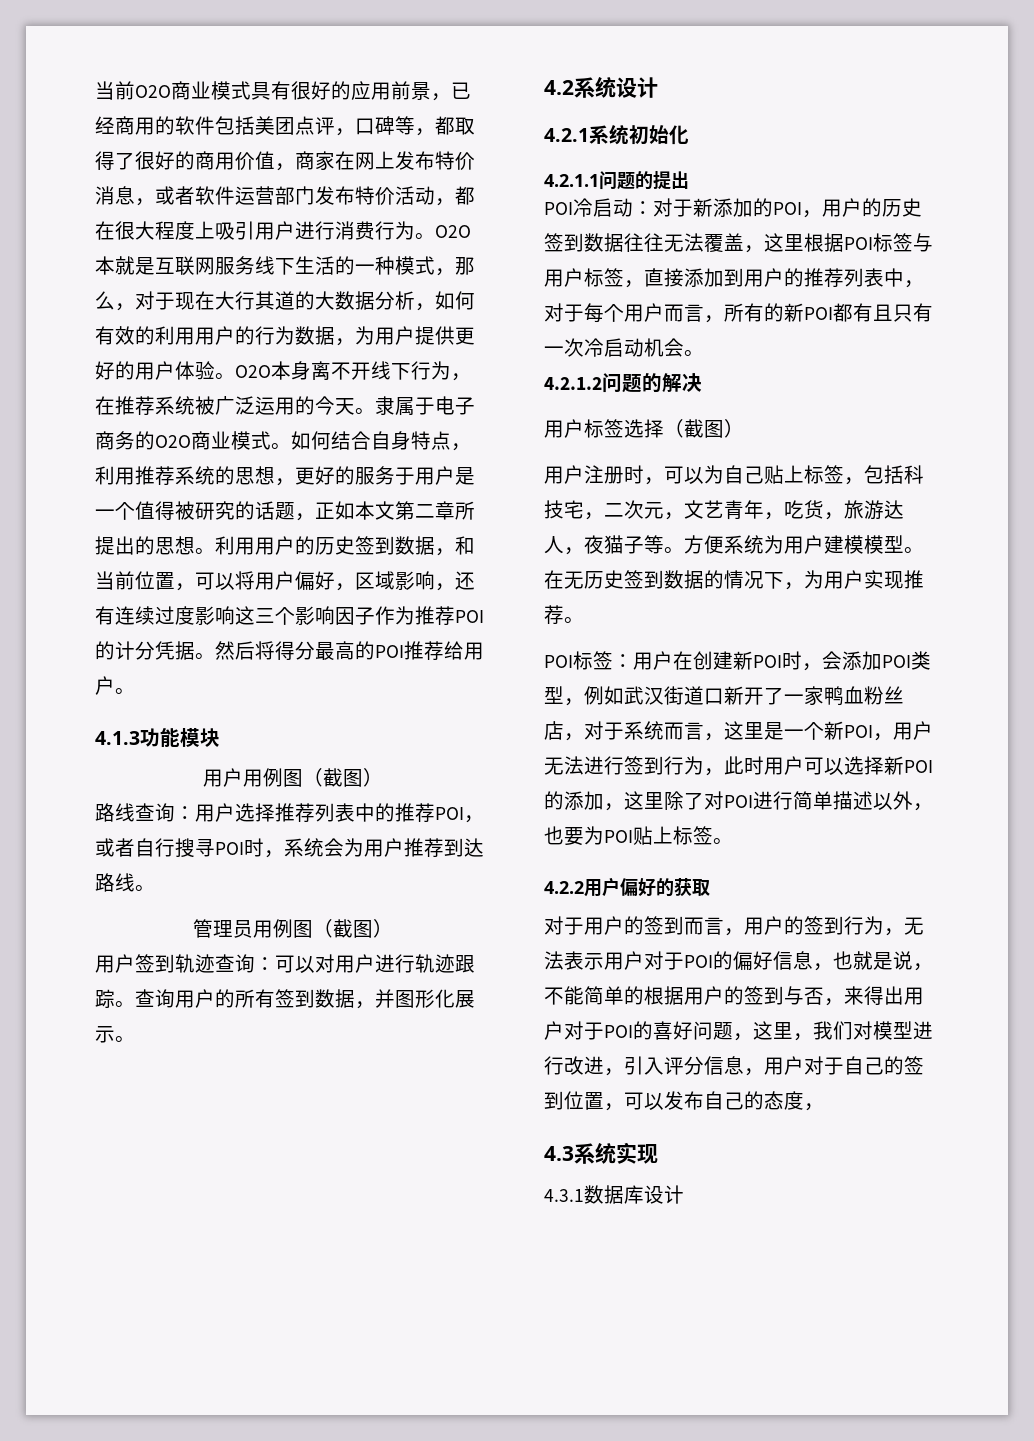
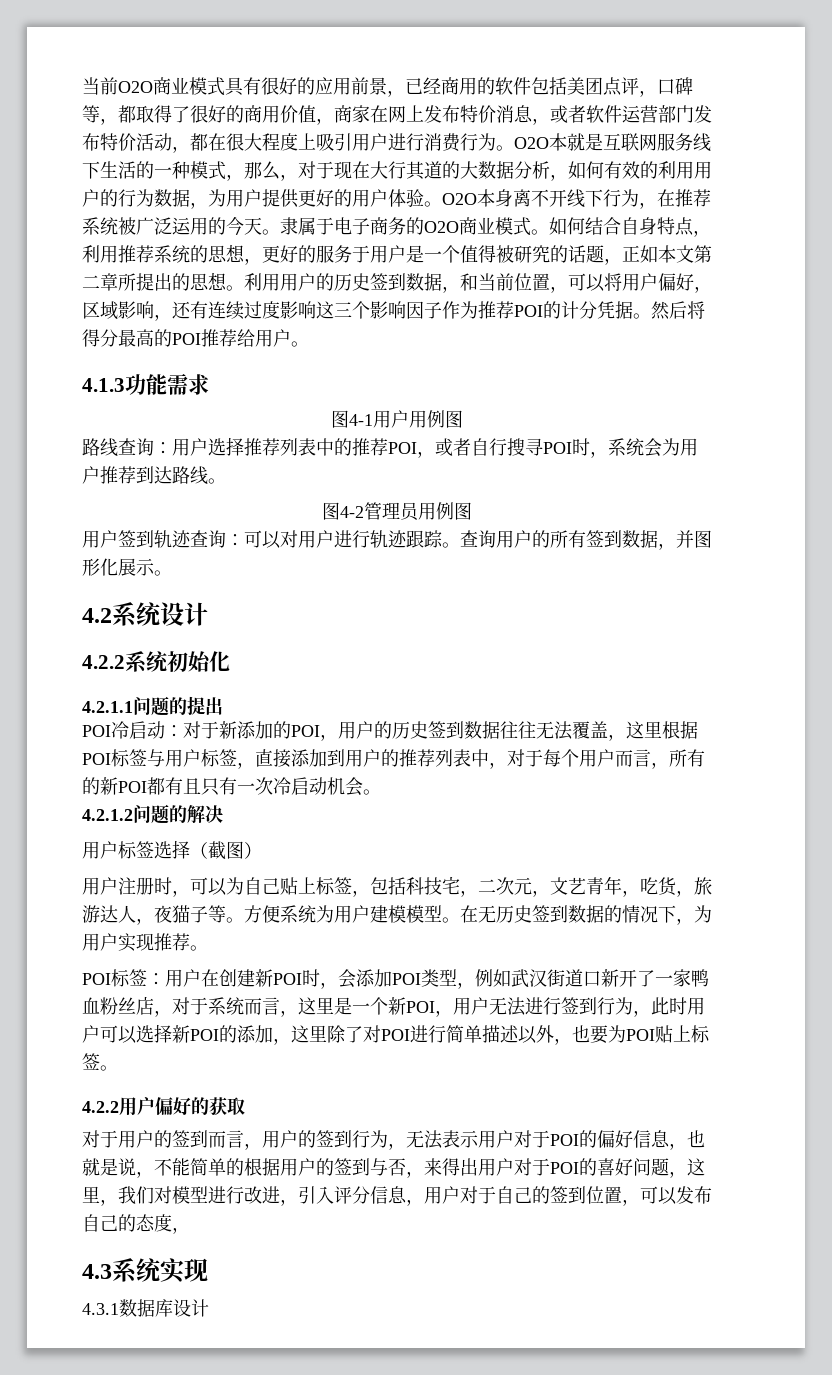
[180,727,220,747] 模块 // -> [167,373,209,395] [331,410,373,428] 需求 // 图4-1
[302,768,383,787] （截图） -> (463, 419) none
(155, 888) none -> [322,502,364,520] 图4-2
[312,919,393,938] （截图） -> (472, 511) none
[544,128,589,142] 4.2.1 -> [82,655,125,669] 4.2.2

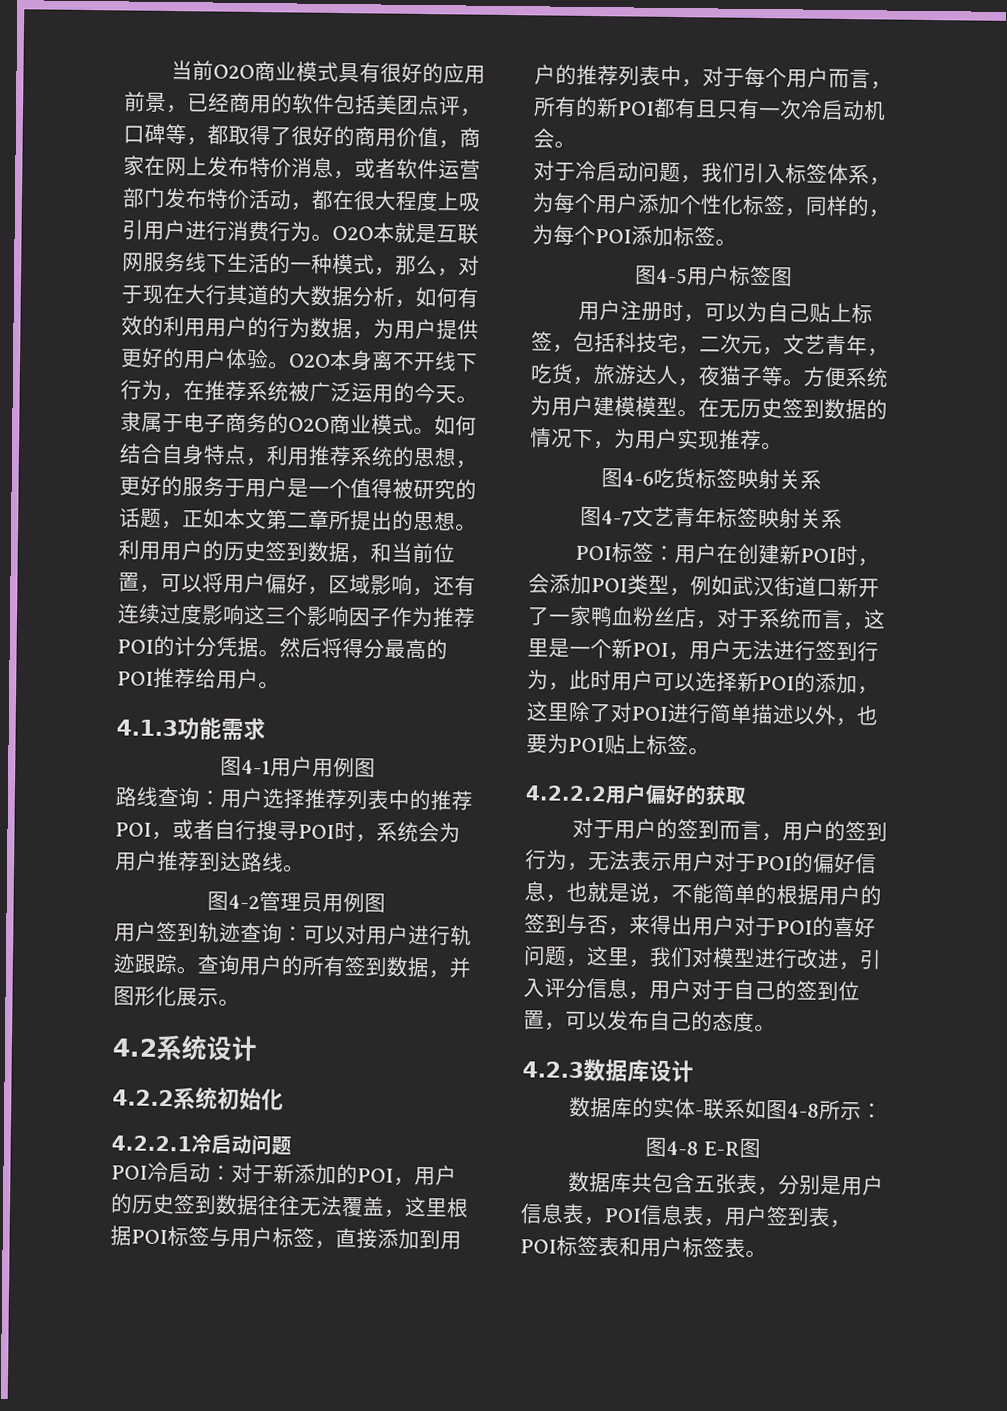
[82,696,223,716] 4.2.1.1问题的提出 -> [111,1134,292,1156] 4.2.2.1冷启动问题
[82,804,223,824] [82,840,262,860] 4.2.1.2问题的解决 // 用户标签选择（截图） -> [533,160,891,186] [532,192,890,218] [532,224,737,247] [635,265,793,287] 对于冷启动问题，我们引入标签体系，为每个用户添加个性化标签，同样的，为每个POI添加标签。 // 图4-5用户标签图
(208, 948) none -> [600,467,822,490] [579,506,843,530] // 图4-6吃货标签映射关系 // 图4-7文艺青年标签映射关系
[82,1101,119,1113] 4.2.2 -> [525,785,607,802] 4.2.2.2
[172,1227,190,1234] [82,1258,208,1283] [82,1299,209,1317] ， // 4.3系统实现 // 4.3.1数据库设计 -> [754,1023,776,1033] [522,1058,694,1083] [568,1096,883,1121] [644,1137,762,1159] [567,1171,884,1196] [520,1203,851,1229] [520,1235,767,1259] 。 // 4.2.3数据库设计 // 数据库的实体-联系如图4-8所示： // 图4-8 E-R图 // 数据库共包含五张表，分别是用户信息表，POI信息表，用户签到表，POI标签表和用户标签表。

